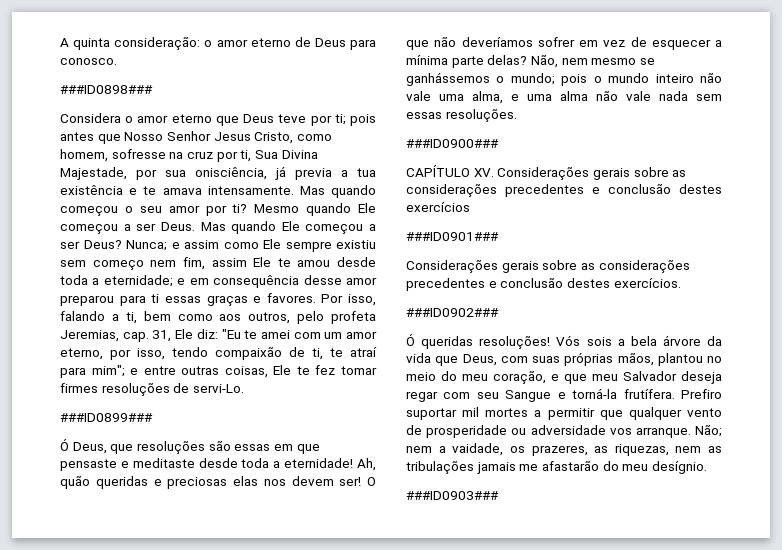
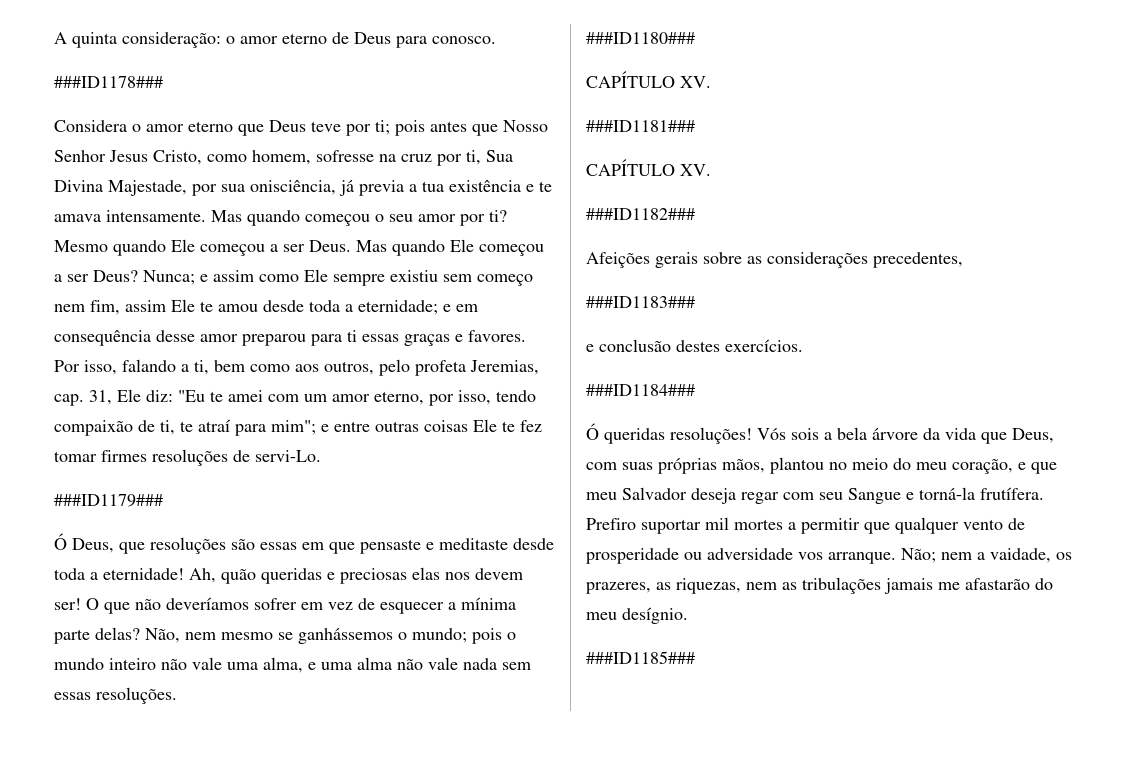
[60,85,153,94] ###ID0898### -> [54,76,163,88] ###ID1178###
[224,366,268,378] coisas, -> [424,420,468,432] coisas
[60,413,153,422] ###ID0899### -> [54,494,163,507] ###ID1179###
[406,139,499,148] [406,165,687,180] [406,184,722,197] [406,202,470,212] [406,232,499,241] [406,260,690,273] [406,278,485,291] ###ID0900### // CAPÍTULO XV. Considerações gerais sobre as considerações precedentes e conclusão destes exercícios // ###ID0901### // Considerações gerais sobre as considerações precedentes -> [586,32,695,44] [586,71,711,88] [586,120,695,132] [586,159,711,176] [586,208,695,220] [586,252,963,268] [586,296,695,308] ###ID1180### // CAPÍTULO XV. // ###ID1181### // CAPÍTULO XV. // ###ID1182### // Afeições gerais sobre as considerações precedentes, // ###ID1183### //
[406,308,499,317] ###ID0902### -> [586,384,695,396] ###ID1184###
[406,491,499,500] ###ID0903### -> [586,651,695,664] ###ID1185###

